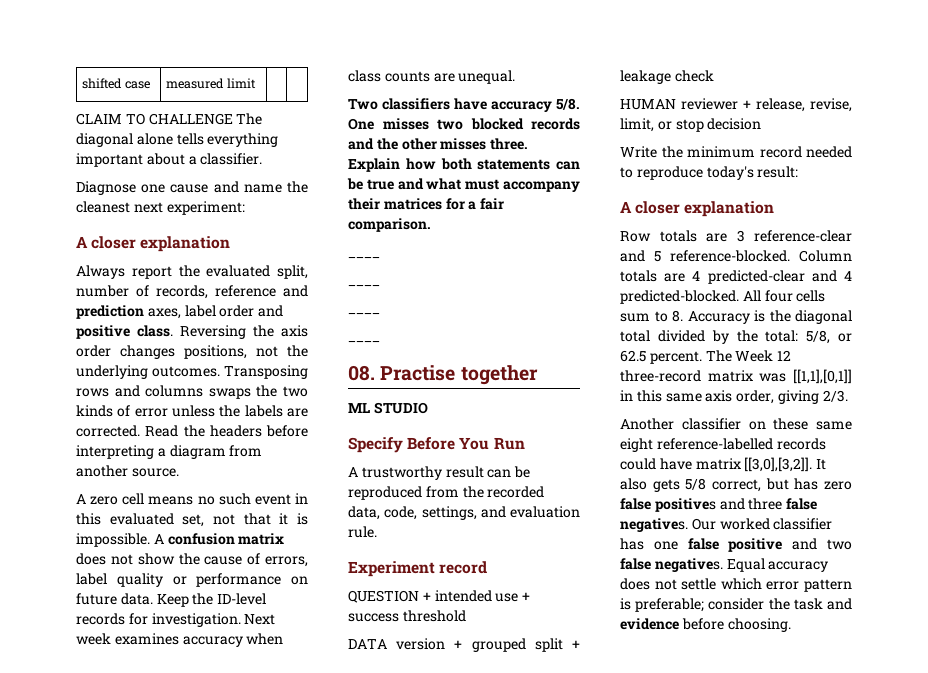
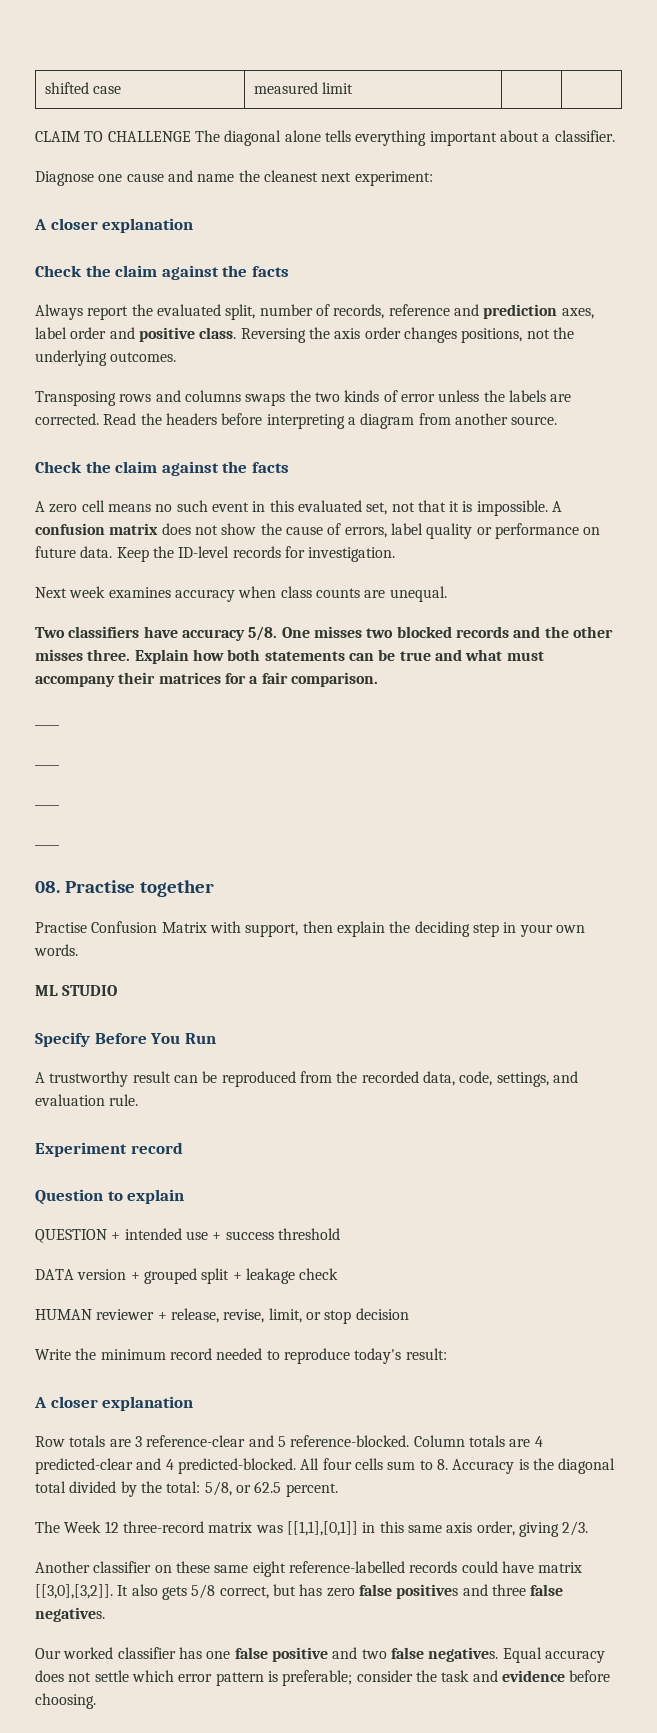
(231, 244) none -> [35,265,289,280] // Check the claim against the facts
(220, 371) none -> (177, 357) //
(179, 472) none -> [35,461,289,476] // Check the claim against the facts
(241, 620) none -> (396, 554) //
(538, 375) none -> [35,921,585,937] [34,944,78,956] // Practise Confusion Matrix with support, then explain the deciding step in your own words.
(488, 567) none -> [35,1189,185,1205] // Question to explain
(702, 357) none -> (338, 1490) //
(688, 525) none -> (105, 1614) //

